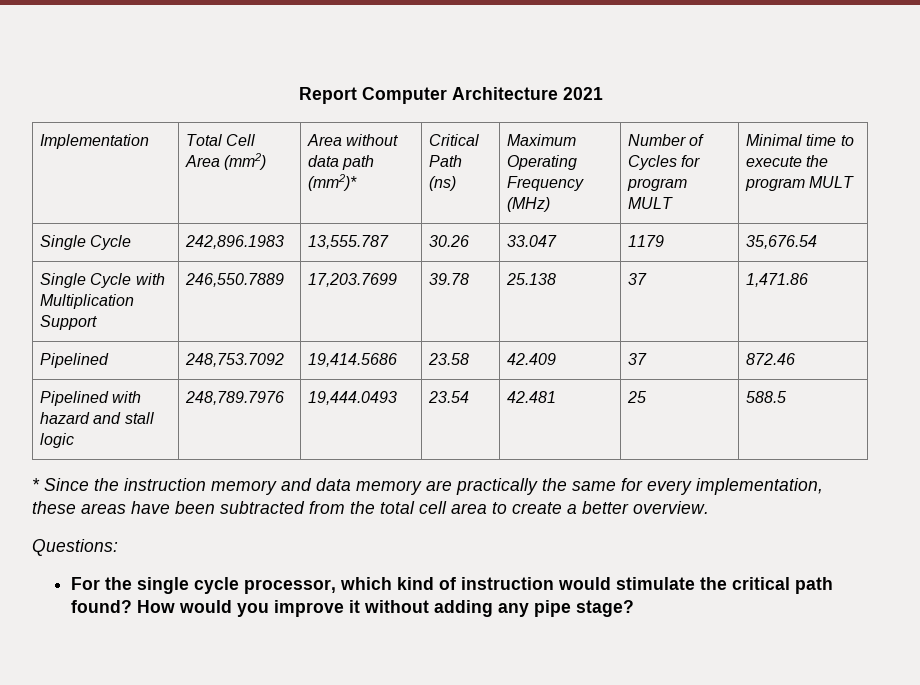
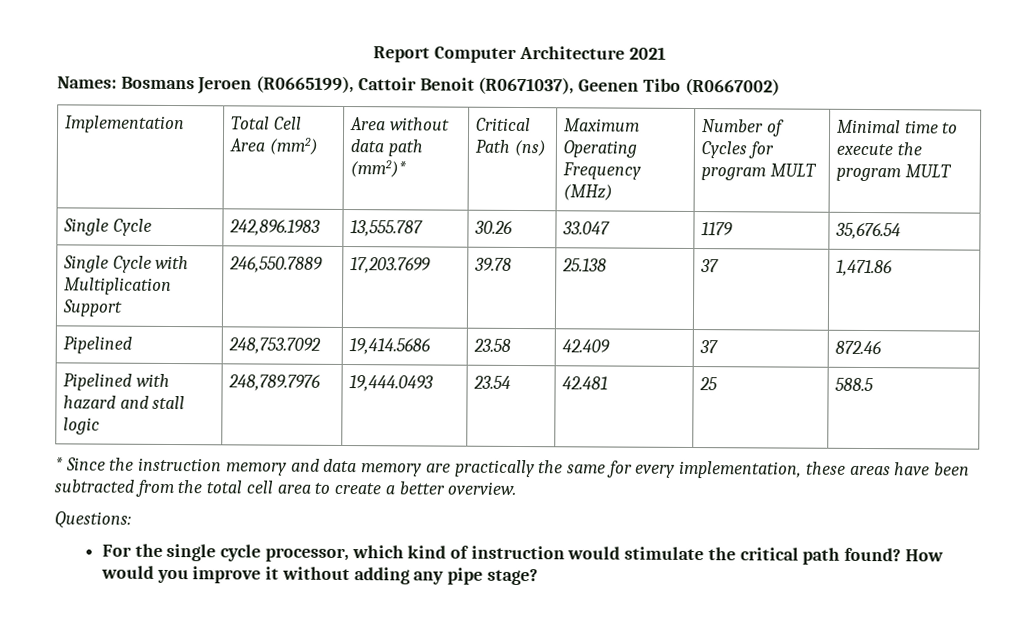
(603, 93) none -> [57,75,780,96] // Names: Bosmans Jeroen (R0665199), Cattoir Benoit (R0671037), Geenen Tibo (R0667002)

